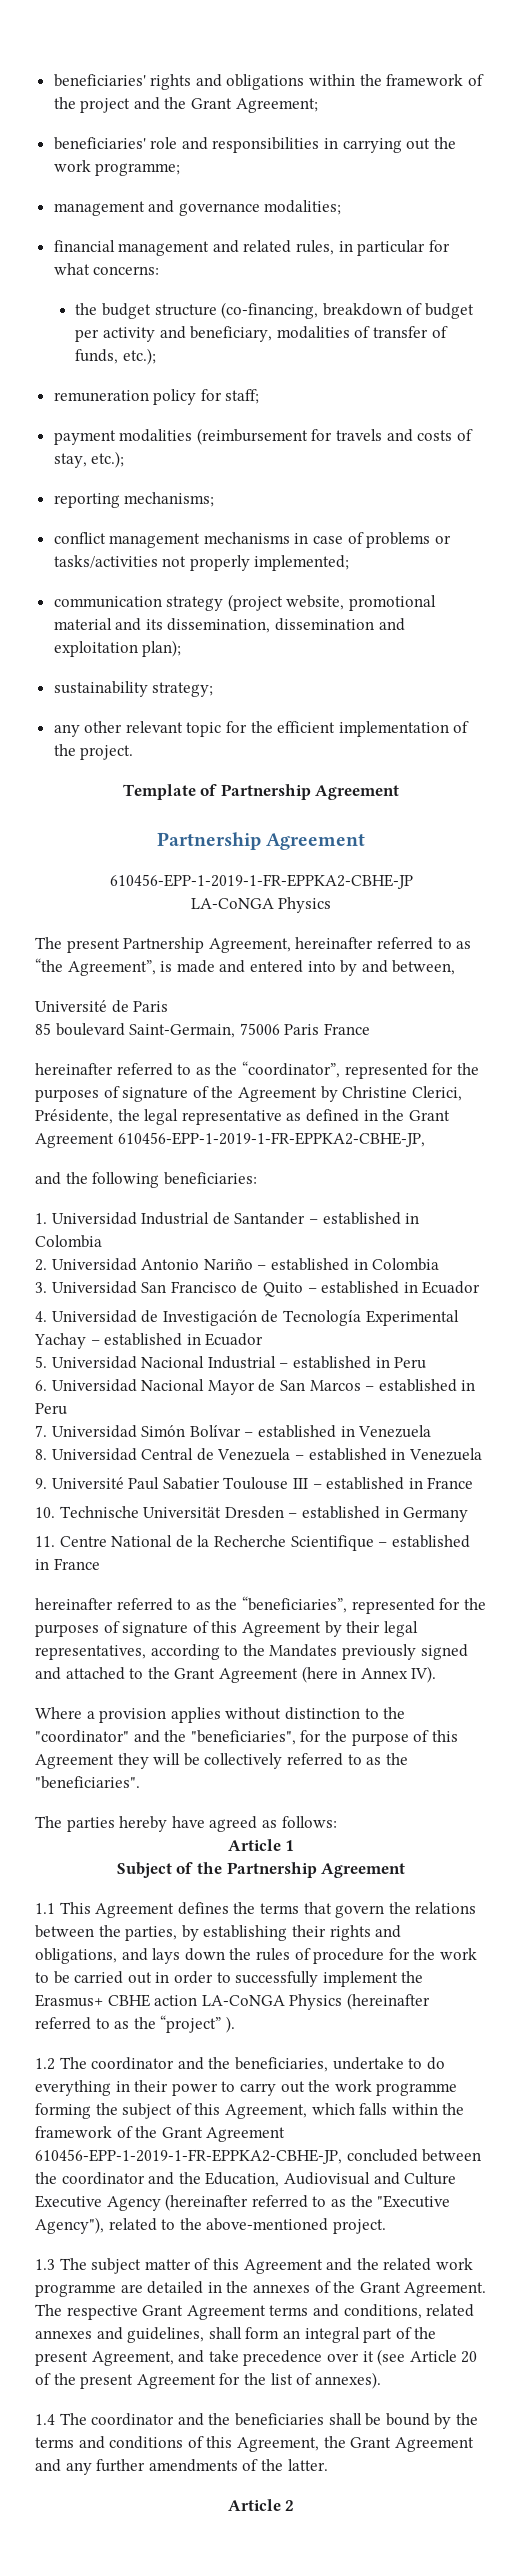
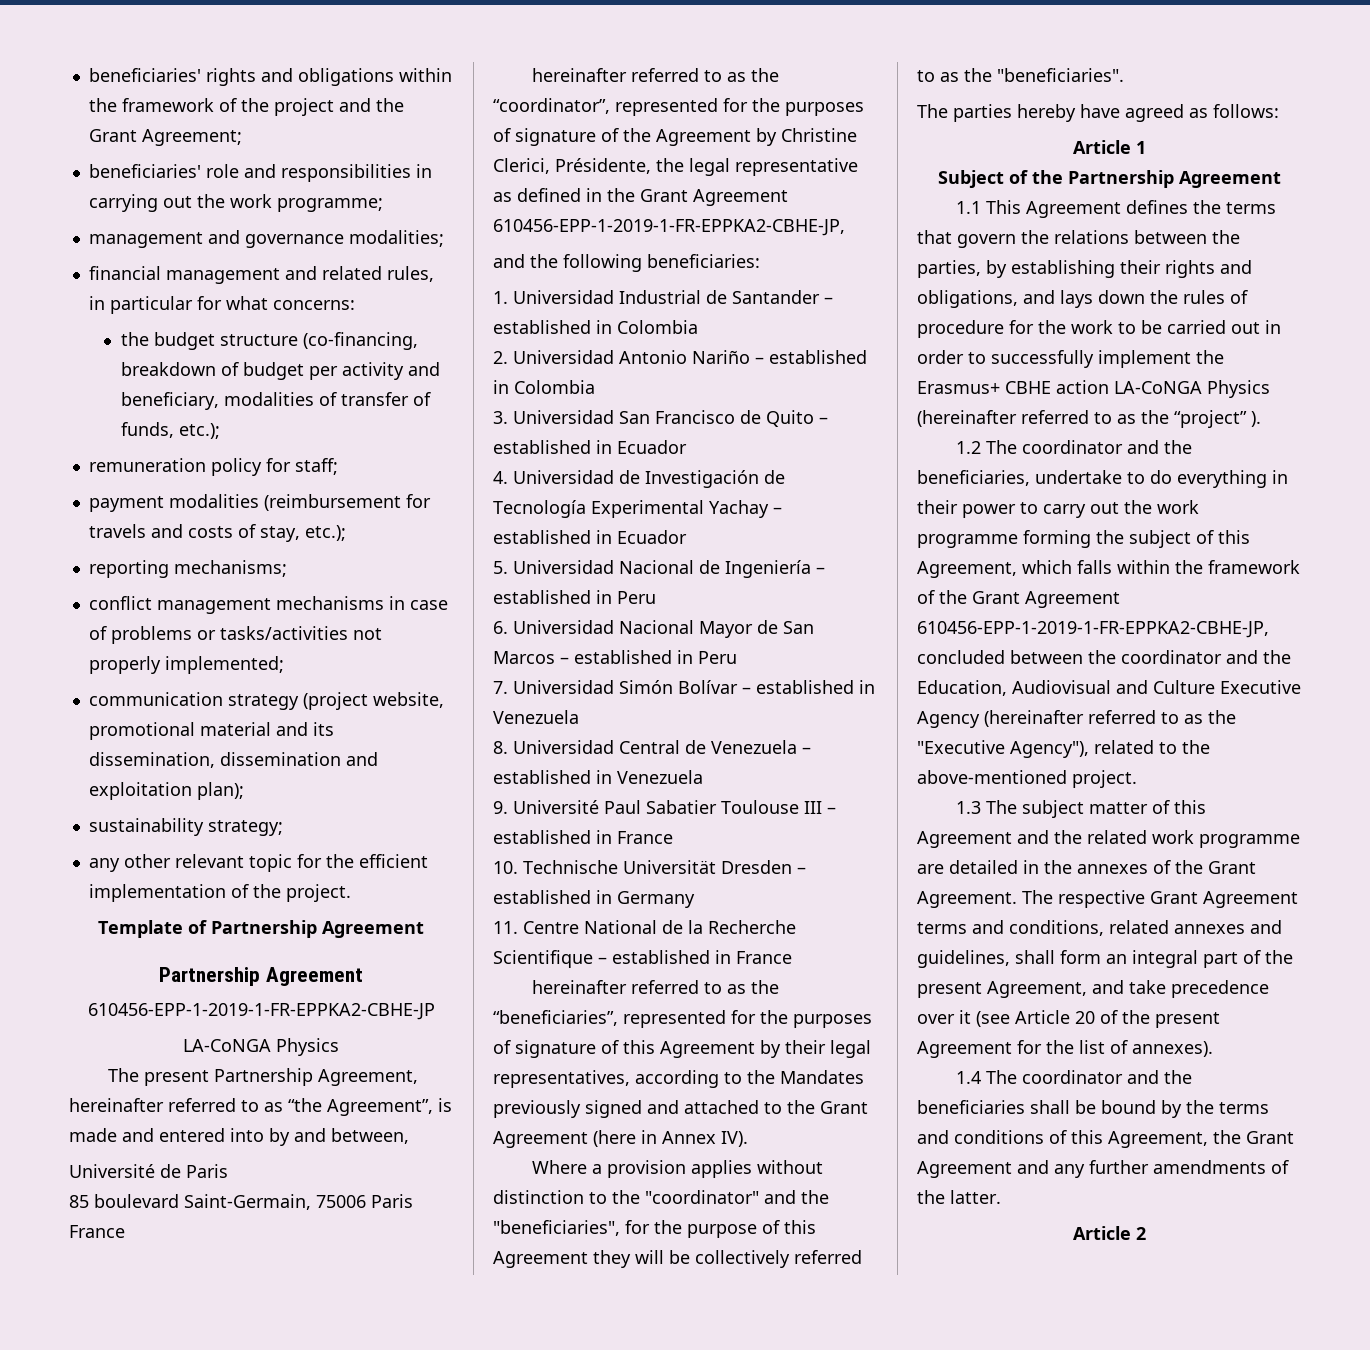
[207,1356,276,1369] Industrial -> [699,560,811,578] de Ingeniería

